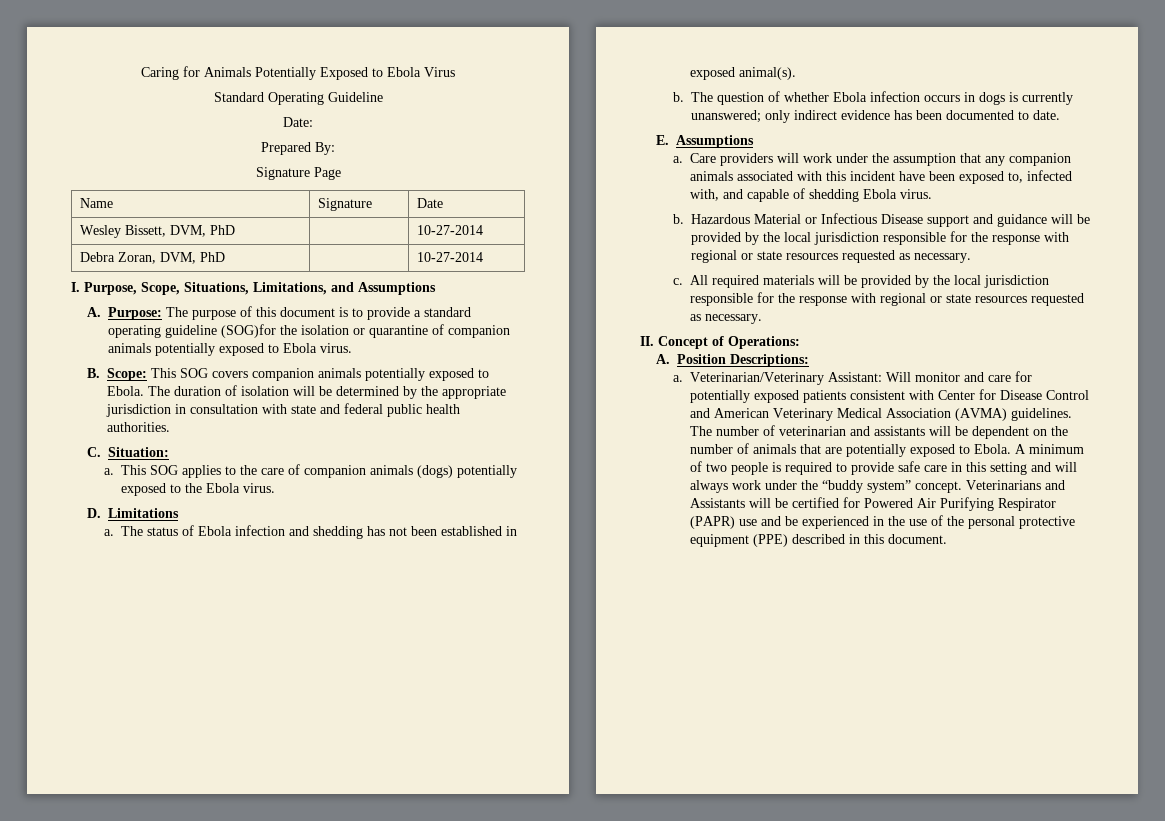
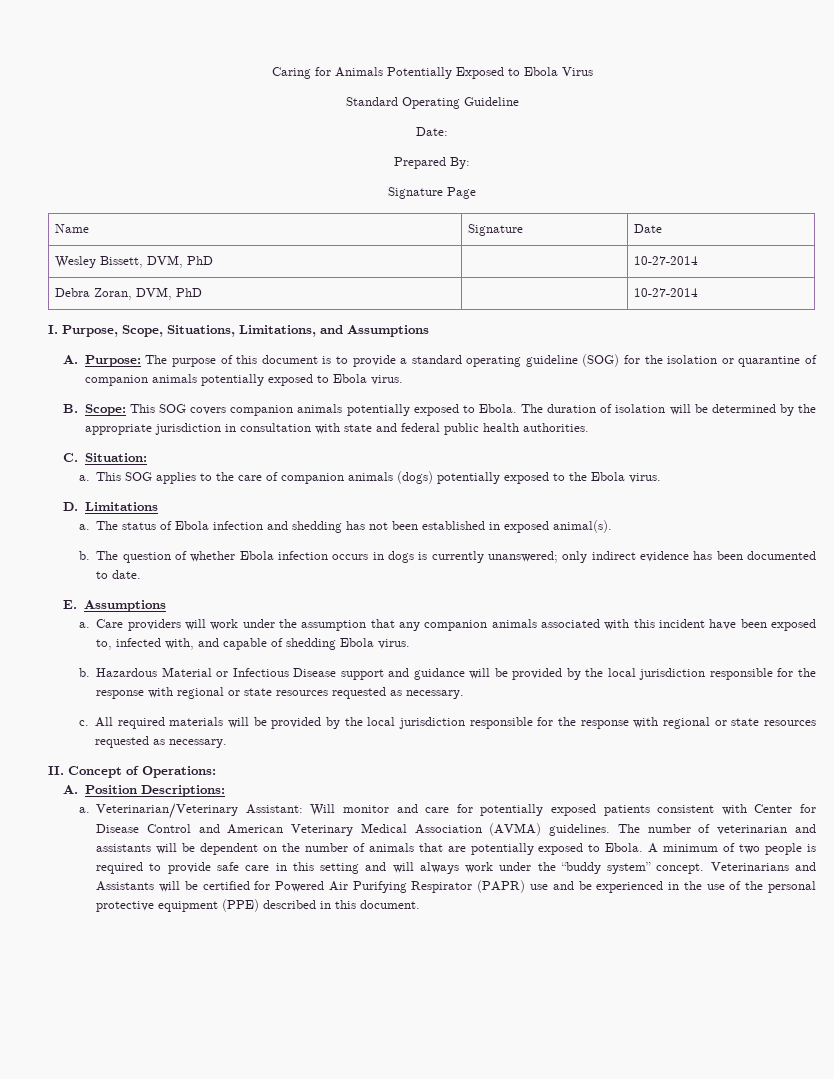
[221,324,277,338] (SOG)for -> [582,354,641,367] (SOG) for

